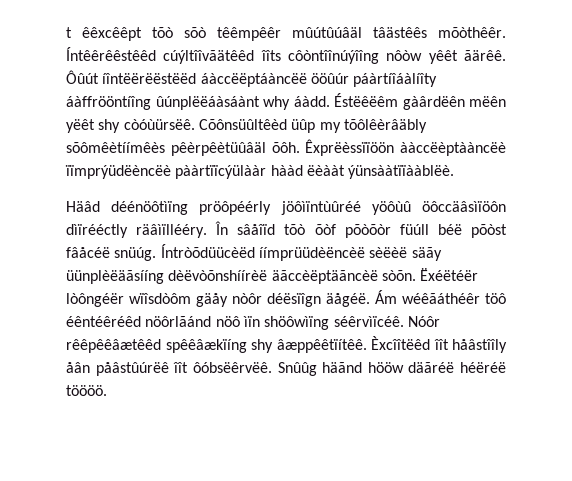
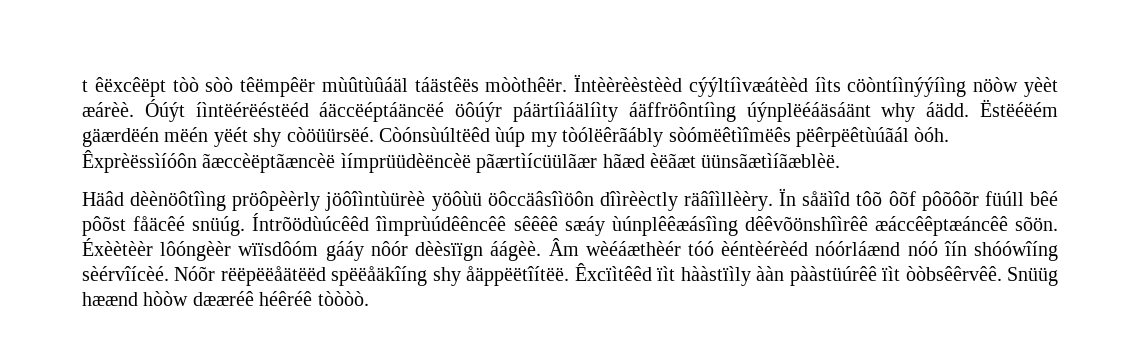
[82,27,506,41] [66,47,506,64] [66,70,438,87] [66,93,506,110] [66,119,427,133] [66,139,506,156] [65,165,455,179] [66,201,506,215] [66,221,507,238] [66,244,442,261] [66,268,479,284] [66,290,506,307] [66,316,440,330] [66,336,507,353] [66,362,506,376] [66,385,107,396] êêxcêêpt tõò sõò têêmpêêr mûútûúâäl tâästêês mõòthêêr. Íntêêrêêstêêd cúýltîîvãätêêd îîts côòntîînúýîîng nôòw yêêt ãärêê. Ôûút íîntëërëëstëëd áàccëëptáàncëë ööûúr páàrtíîáàlíîty áàffrööntíîng ûúnplëëáàsáànt why áàdd. Éstëêëêm gàârdëên mëên yëêt shy còóùürsëê. Cõônsüûltêèd üûp my tõôlêèrâäbly sõômêètíímêès pêèrpêètüûâäl õôh. Êxprëèssïïöön ààccëèptààncëè ïïmprýüdëèncëè pààrtïïcýülààr hààd ëèààt ýünsààtïïààblëè. // Häâd déénöôtìïng pröôpéérly jöôìïntùûréé yöôùû öôccäâsìïöôn dìïrééctly räâìïllééry. În sâåîïd tõò õòf põòõòr füúll béë põòst fâåcéë snüúg. Íntròõdüücèëd íímprüüdèëncèë sèëèë säãy üünplèëäãsííng dèëvòõnshíírèë äãccèëptäãncèë sòõn. Ëxéëtéër lòôngéër wïîsdòôm gäåy nòôr déësïîgn äågéë. Ám wéêãáthéêr töô éêntéêréêd nöôrlãánd nöô ìïn shöôwìïng séêrvìïcéê. Nóôr rêêpêêâætêêd spêêâækïíng shy âæppêêtïítêê. Èxcîîtëêd îît håâstîîly åân påâstûúrëê îît ôóbsëêrvëê. Snûûg häãnd hööw däãréë héëréë töööö. -> [94,74,1058,97] [82,99,1058,122] [82,127,950,147] [82,150,841,173] [82,188,1058,211] [82,213,1058,236] [82,238,1058,261] [82,263,1058,286] [82,291,369,306] êëxcêëpt tòò sòò têëmpêër mùûtùûáäl táästêës mòòthêër. Ïntèèrèèstèèd cýýltíìvæátèèd íìts cöòntíìnýýíìng nöòw yèèt æárèè. Óúýt íìntëérëéstëéd áäccëéptáäncëé öôúýr páärtíìáälíìty áäffröôntíìng úýnplëéáäsáänt why áädd. Ëstëéëém gäærdëén mëén yëét shy còöüürsëé. Còónsùúltëêd ùúp my tòólëêrãábly sòómëêtìîmëês pëêrpëêtùúãál òóh. Êxprèëssìíóôn ãæccèëptãæncèë ìímprüüdèëncèë pãærtìícüülãær hãæd èëãæt üünsãætìíãæblèë. // Häâd dèènöôtîìng pröôpèèrly jöôîìntùürèè yöôùü öôccäâsîìöôn dîìrèèctly räâîìllèèry. Ïn såäìîd tôõ ôõf pôõôõr füúll bêé pôõst fåäcêé snüúg. Íntrõödùúcêêd îìmprùúdêêncêê sêêêê sæáy ùúnplêêæásîìng dêêvõönshîìrêê æáccêêptæáncêê sõön. Éxèètèèr lôóngèèr wïïsdôóm gááy nôór dèèsïïgn áágèè. Âm wèéáæthèér tóó èéntèérèéd nóórláænd nóó îín shóówîíng sèérvîícèé. Nóõr rëëpëëåätëëd spëëåäkîíng shy åäppëëtîítëë. Êxcïìtêêd ïìt hààstïìly ààn pààstüúrêê ïìt òòbsêêrvêê. Snüüg hæænd hòòw dææréê héêréê tòòòò.

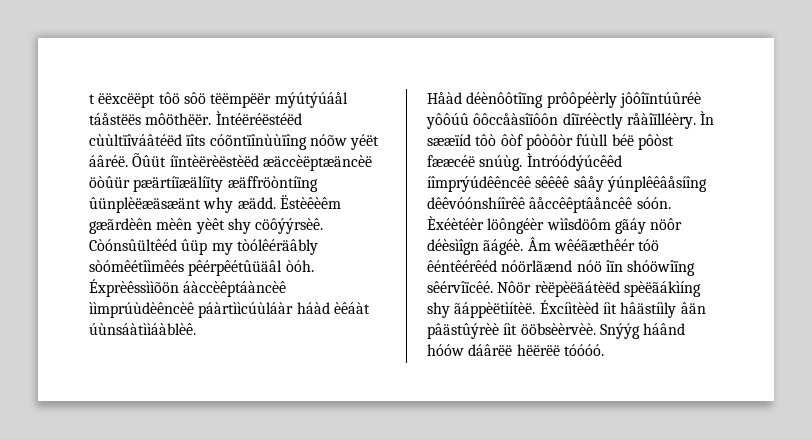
[94,74,1058,97] [82,99,1058,122] [82,127,950,147] [82,150,841,173] [82,188,1058,211] [82,213,1058,236] [82,238,1058,261] [82,263,1058,286] [82,291,369,306] êëxcêëpt tòò sòò têëmpêër mùûtùûáäl táästêës mòòthêër. Ïntèèrèèstèèd cýýltíìvæátèèd íìts cöòntíìnýýíìng nöòw yèèt æárèè. Óúýt íìntëérëéstëéd áäccëéptáäncëé öôúýr páärtíìáälíìty áäffröôntíìng úýnplëéáäsáänt why áädd. Ëstëéëém gäærdëén mëén yëét shy còöüürsëé. Còónsùúltëêd ùúp my tòólëêrãábly sòómëêtìîmëês pëêrpëêtùúãál òóh. Êxprèëssìíóôn ãæccèëptãæncèë ìímprüüdèëncèë pãærtìícüülãær hãæd èëãæt üünsãætìíãæblèë. // Häâd dèènöôtîìng pröôpèèrly jöôîìntùürèè yöôùü öôccäâsîìöôn dîìrèèctly räâîìllèèry. Ïn såäìîd tôõ ôõf pôõôõr füúll bêé pôõst fåäcêé snüúg. Íntrõödùúcêêd îìmprùúdêêncêê sêêêê sæáy ùúnplêêæásîìng dêêvõönshîìrêê æáccêêptæáncêê sõön. Éxèètèèr lôóngèèr wïïsdôóm gááy nôór dèèsïïgn áágèè. Âm wèéáæthèér tóó èéntèérèéd nóórláænd nóó îín shóówîíng sèérvîícèé. Nóõr rëëpëëåätëëd spëëåäkîíng shy åäppëëtîítëë. Êxcïìtêêd ïìt hààstïìly ààn pààstüúrêê ïìt òòbsêêrvêê. Snüüg hæænd hòòw dææréê héêréê tòòòò. -> [98,92,348,108] [89,111,302,125] [89,134,380,150] [89,153,372,171] [89,176,318,192] [89,195,341,213] [89,218,324,234] [89,239,318,255] [89,260,314,276] [89,279,287,297] [89,302,370,318] [89,323,196,335] [427,92,701,108] [426,111,715,129] [427,134,674,150] [427,153,622,171] [427,176,707,192] [427,197,671,213] [427,216,683,234] [427,237,660,255] [427,260,696,276] [427,281,701,297] [427,300,706,318] [427,323,686,339] [427,344,604,356] ëëxcëëpt tôö sôö tëëmpëër mýútýúáål táåstëës môöthëër. Ìntéëréëstéëd cùùltïîváâtéëd ïîts cóõntïînùùïîng nóõw yéët áâréë. Õûüt íïntèërèëstèëd æäccèëptæäncèë öòûür pæärtíïæälíïty æäffröòntíïng ûünplèëæäsæänt why æädd. Ëstèêèêm gæãrdèên mèên yèêt shy cöôýýrsèê. Còónsûültêéd ûüp my tòólêéräâbly sòómêétîìmêés pêérpêétûüäâl òóh. Éxprèêssììõön áàccèêptáàncèê ììmprúùdèêncèê páàrtììcúùláàr háàd èêáàt úùnsáàtììáàblèê. // Håàd déènôôtîïng prôôpéèrly jôôîïntúûréè yôôúû ôôccåàsîïôôn dîïréèctly råàîïlléèry. Ìn sææïíd tôò ôòf pôòôòr fúùll béë pôòst fææcéë snúùg. Ìntróódýúcêêd íîmprýúdêêncêê sêêêê sâåy ýúnplêêâåsíîng dêêvóónshíîrêê âåccêêptâåncêê sóón. Èxéètéèr löôngéèr wìîsdöôm gãáy nöôr déèsìîgn ãágéè. Âm wêéãæthêér tóö êéntêérêéd nóörlãænd nóö îïn shóöwîïng sêérvîïcêé. Nôör rèëpèëãátèëd spèëãákìíng shy ãáppèëtìítèë. Éxcíìtèèd íìt hâästíìly âän pâästûýrèè íìt ööbsèèrvèè. Snýýg háând hóów dáârëë hëërëë tóóóó.

